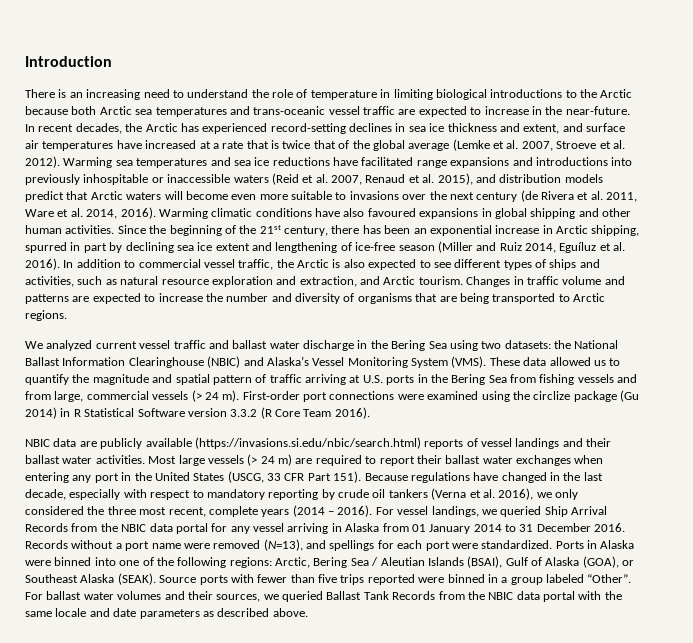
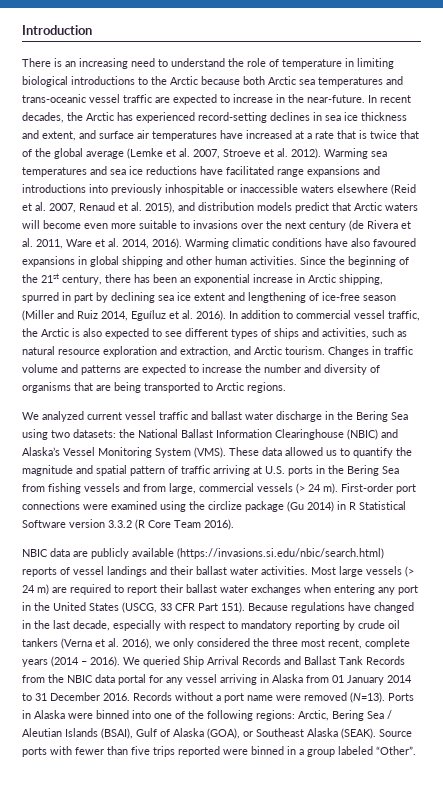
(269, 179) none -> [337,184,388,193] elsewhere
[375,506,607,517] For vessel landings, we queried Ship Arrival -> [123,656,363,667] We queried Ship Arrival Records and Ballast Tank
[263,539,553,551] (N=13), and spellings for each port were standardized. -> [350,692,385,703] (N=13).
[25,591,622,602] [25,608,308,619] For ballast water volumes and their sources, we queried Ballast Tank Records from the NBIC data portal with the same locale and date parameters as described above. -> (416, 750) none

